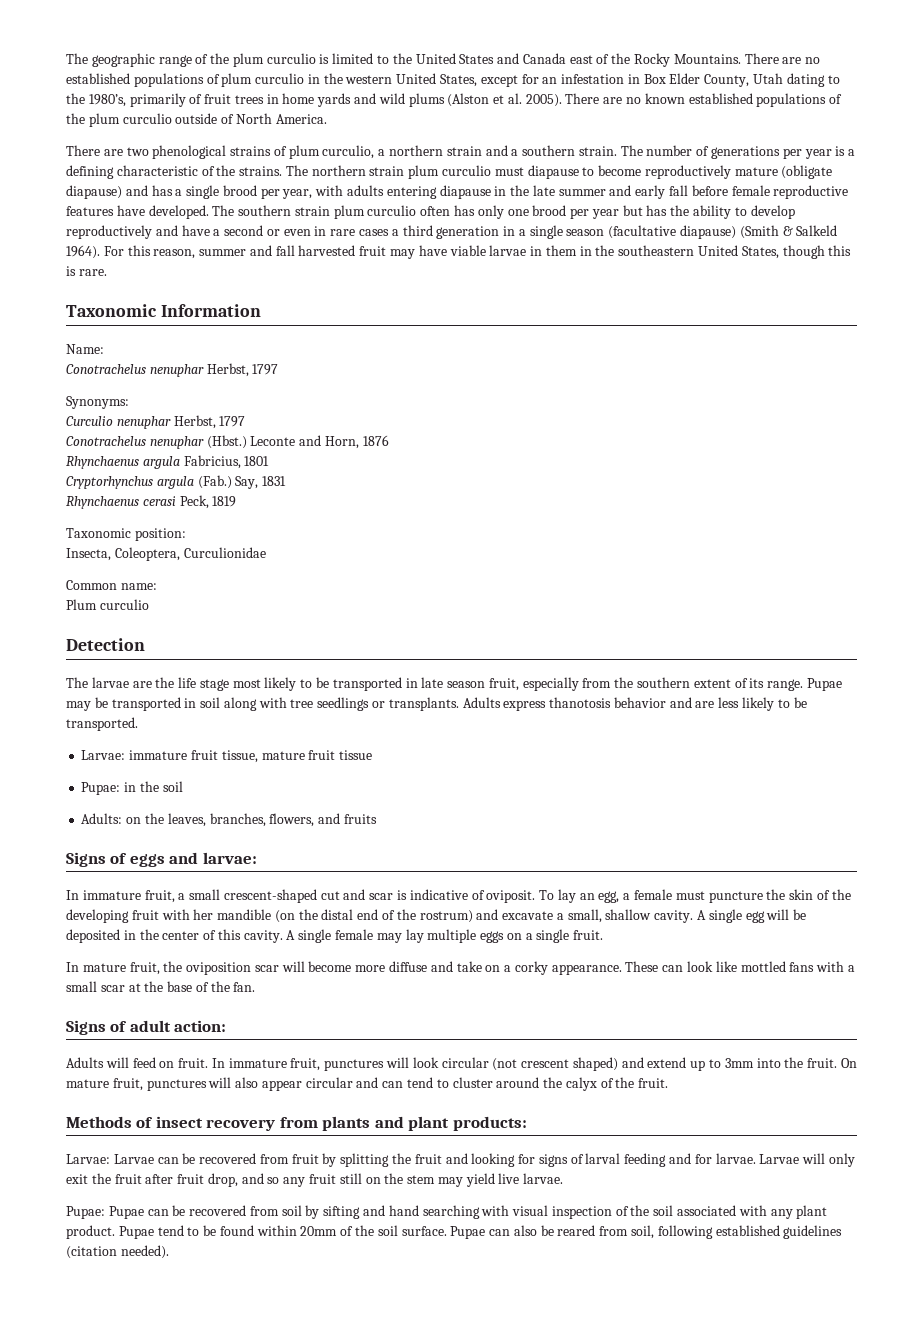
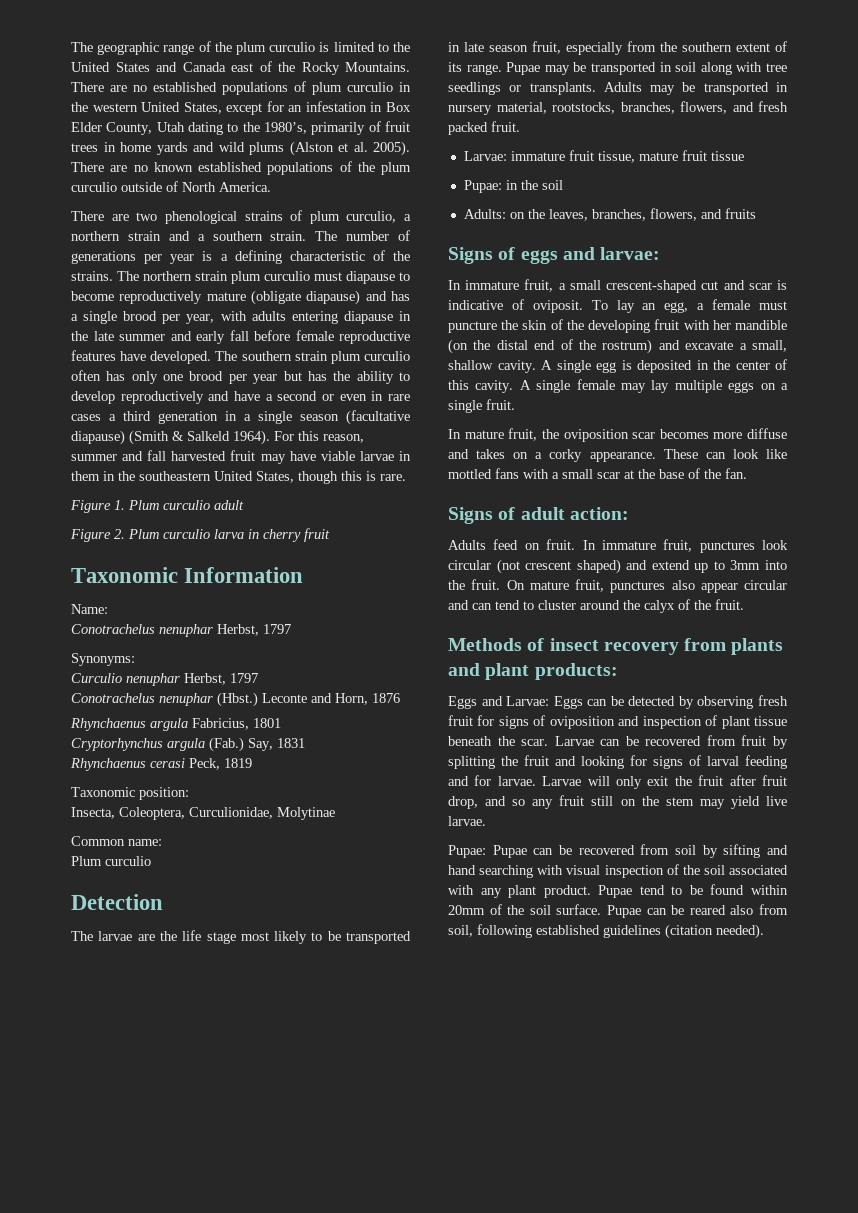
(107, 272) none -> [70,500,244,513] [70,528,330,542] // Figure 1. Plum curculio adult // Figure 2. Plum curculio larva in cherry fruit
[183,547,266,558] Curculionidae -> [189,807,335,820] Curculionidae, Molytinae
[503,697,807,711] [66,717,138,731] express thanotosis behavior and are less likely to be transported. -> [650,82,788,95] [448,101,788,115] [448,121,520,135] may be transported in nursery material, rootstocks, branches, flowers, and fresh packed fruit.
[766,909,807,920] will be -> [621,360,632,370] is
[281,961,352,972] will become -> [659,429,709,439] becomes
[456,961,482,972] take -> [476,449,506,459] takes
[105,1057,129,1068] will -> (486, 545) none
[386,1057,410,1068] will -> (755, 547) none
[208,1077,232,1088] will -> (666, 587) none
[66,1154,110,1164] Larvae: -> [448,695,788,709] [448,715,787,729] [448,736,549,746] Eggs and Larvae: Eggs can be detected by observing fresh fruit for signs of oviposition and inspection of plant tissue beneath the scar.
[513,1225,537,1236] also -> (667, 911) none
(596, 1230) none -> [730,905,754,915] also

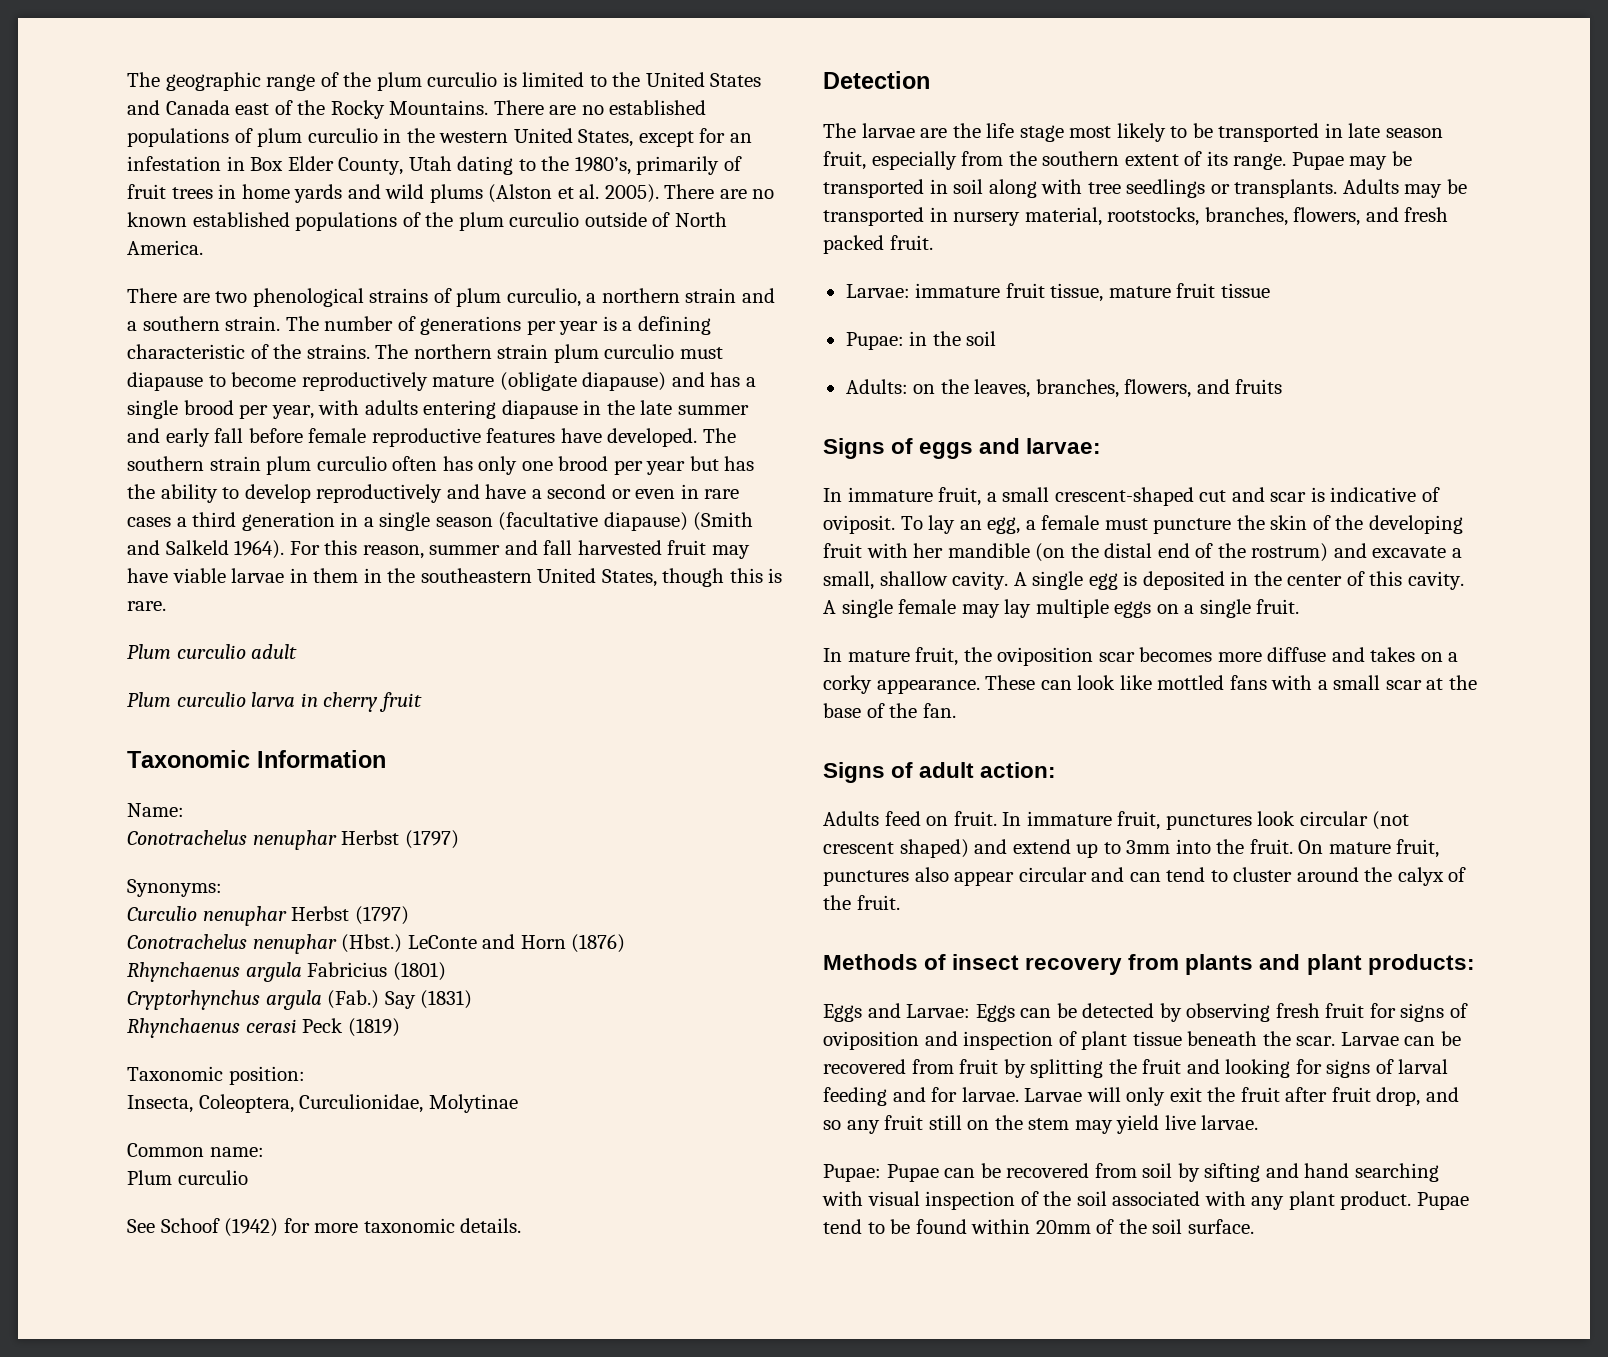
[172,431,184,441] & -> [127,540,160,555] and
[70,500,125,513] Figure 1. -> (166, 606) none
[70,529,125,542] Figure 2. -> (298, 651) none
[217,624,291,636] Herbst, 1797 -> [341,830,459,849] Herbst (1797)
[184,673,258,685] Herbst, 1797 -> [291,906,409,925] Herbst (1797)
[262,693,400,705] Leconte and Horn, 1876 -> [407,934,626,953] LeConte and Horn (1876)
[192,718,281,730] Fabricius, 1801 -> [307,962,446,981] Fabricius (1801)
[248,738,305,751] Say, 1831 -> [384,990,473,1009] Say (1831)
[189,758,252,770] Peck, 1819 -> [302,1018,400,1037] Peck (1819)
(151, 861) none -> [127,1218,522,1237] // See Schoof (1942) for more taxonomic details.
[607,904,788,918] [448,924,764,939] Pupae can be reared also from soil, following established guidelines (citation needed). -> (1254, 1226) none

